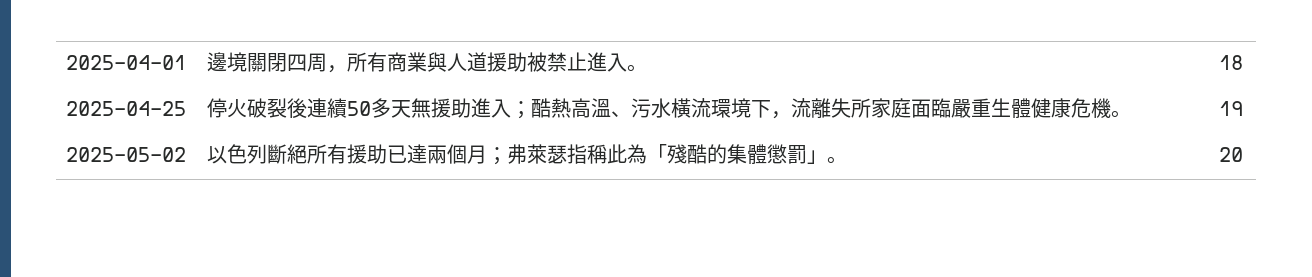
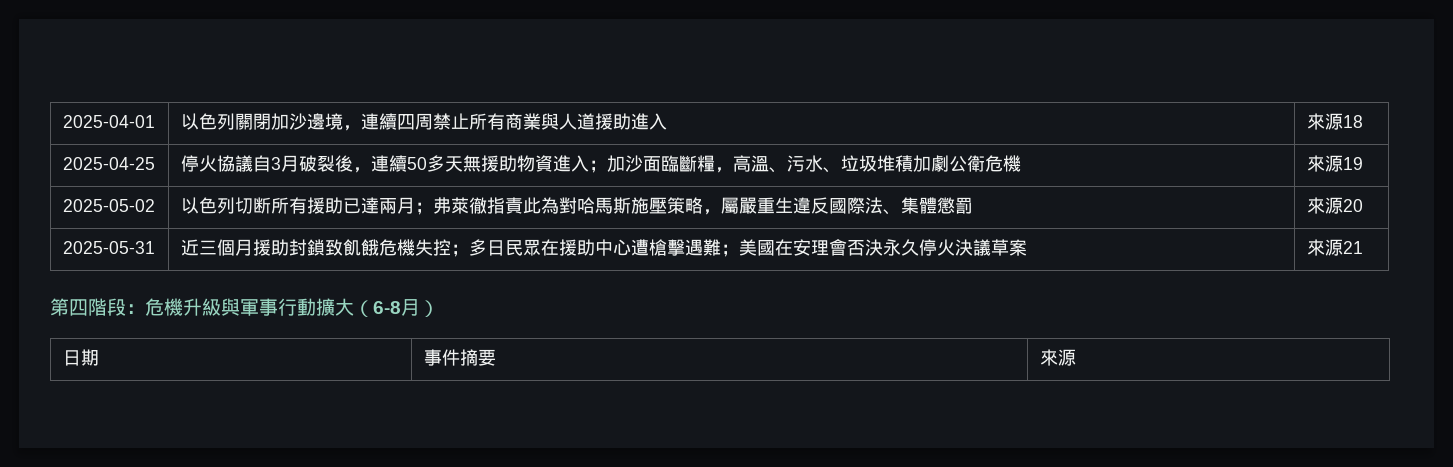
[207,52,348,73] 邊境關閉四周， -> [180,113,469,131] 以色列關閉加沙邊境，連續四周禁止
[527,52,648,72] 被禁止進入。 | -> [630,113,667,130] [1306,113,1343,130] 進入 | 來源
[247,98,308,118] 破裂後 -> [216,155,371,173] 協議自3月破裂後，
[471,98,1132,119] 進入；酷熱高溫、污水橫流環境下，流離失所家庭面臨嚴重生體健康危機。 | -> [516,155,1021,173] [1306,155,1343,172] 物資進入；加沙面臨斷糧，高溫、污水、垃圾堆積加劇公衛危機 | 來源
[267,144,308,164] 斷絕 -> [234,197,271,214] 切断
[447,144,468,164] 個 -> (397, 206) none
[547,144,728,164] 瑟指稱此為「殘酷的 -> [468,197,901,215] 徹指責此為對哈馬斯施壓策略，屬嚴重生違反國際法、
[807,150,848,164] 」。 | -> [1306,197,1343,214] | 來源
(1244, 154) none -> [62,241,155,254] [180,239,1027,257] [1306,239,1363,256] [50,298,439,317] [62,349,99,366] [423,349,496,366] [1039,349,1076,366] // 2025-05-31 | 近三個月援助封鎖致飢餓危機失控；多日民眾在援助中心遭槍擊遇難；美國在安理會否決永久停火決議草案 | 來源21 // 第四階段：危機升級與軍事行動擴大（6-8月） // 日期 | 事件摘要 | 來源

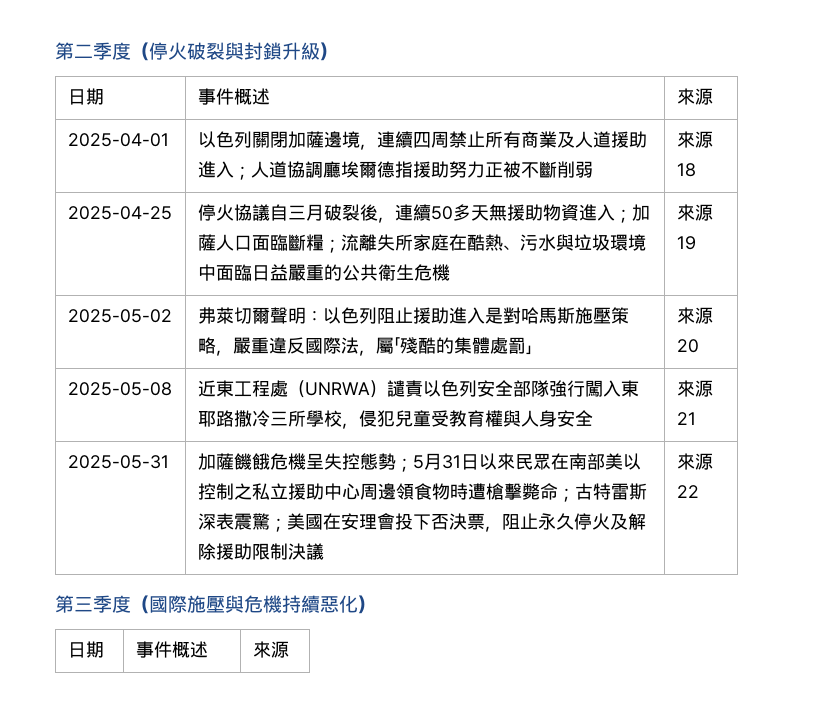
(62, 121) none -> [55,42,338,61] [67,88,104,105] [197,88,270,105] [676,88,713,105] 第二季度（停火破裂與封鎖升級） // 日期 | 事件概述 | 來源 //
[288,113,307,130] 沙 -> [305,131,324,148] 薩
[540,113,559,130] 與 -> [556,132,575,148] 及
(667, 121) none -> [233,161,593,180] ；人道協調廳埃爾德指援助努力正被不斷削弱
[270,157,281,170] 3 -> [287,205,306,220] 三
[624,155,643,172] 沙 -> [197,234,252,251] 薩人口
[714,155,1021,173] [1306,155,1363,172] [62,199,155,212] [180,197,559,215] ，高溫、污水、垃圾堆積加劇公衛危機 | 來源19 // 2025-05-02 | 以色列切断所有援助已達兩月；弗萊徹指責此為 -> [323,234,646,253] [197,264,450,281] [676,204,713,221] [676,236,696,250] [67,309,172,323] [197,307,503,324] ；流離失所家庭在酷熱、污水與垃圾環境中面臨日益嚴重的公共衛生危機 | 來源19 // 2025-05-02 | 弗萊切爾聲明：以色列阻止援助進入是
[720,197,793,214] 屬嚴重生 -> [232,337,269,354] 嚴重
[882,197,955,215] 、集體懲 -> [358,337,508,356] ，屬「殘酷的集體處
(973, 205) none -> [525,345,532,355] 」
[62,241,155,254] [180,239,955,257] 2025-05-31 | 近三個月援助封鎖致飢餓危機失控；多日民眾在援助中心遭槍擊遇難；美國在安理會否決永久停火 -> [67,382,172,396] [197,380,639,398] [197,410,593,429] [676,380,713,397] [676,412,696,425] [67,455,169,469] [197,453,641,472] [197,483,647,502] [197,513,646,532] [197,543,288,560] 2025-05-08 | 近東工程處（UNRWA）譴責以色列安全部隊強行闖入東耶路撒冷三所學校，侵犯兒童受教育權與人身安全 | 來源21 // 2025-05-31 | 加薩饑餓危機呈失控態勢；5月31日以來民眾在南部美以控制之私立援助中心周邊領食物時遭槍擊斃命；古特雷斯深表震驚；美國在安理會投下否決票，阻止永久停火及解除援助限制
[990,239,1027,256] [1306,239,1363,256] [50,298,439,317] [62,349,99,366] [423,349,496,366] 草案 | 來源21 // 第四階段：危機升級與軍事行動擴大（6-8月） // 日期 | 事件摘要 -> [676,453,713,470] [676,485,699,498] [55,595,376,614] [67,641,104,658] [135,641,208,658] | 來源22 // 第三季度（國際施壓與危機持續惡化） // 日期 | 事件概述

